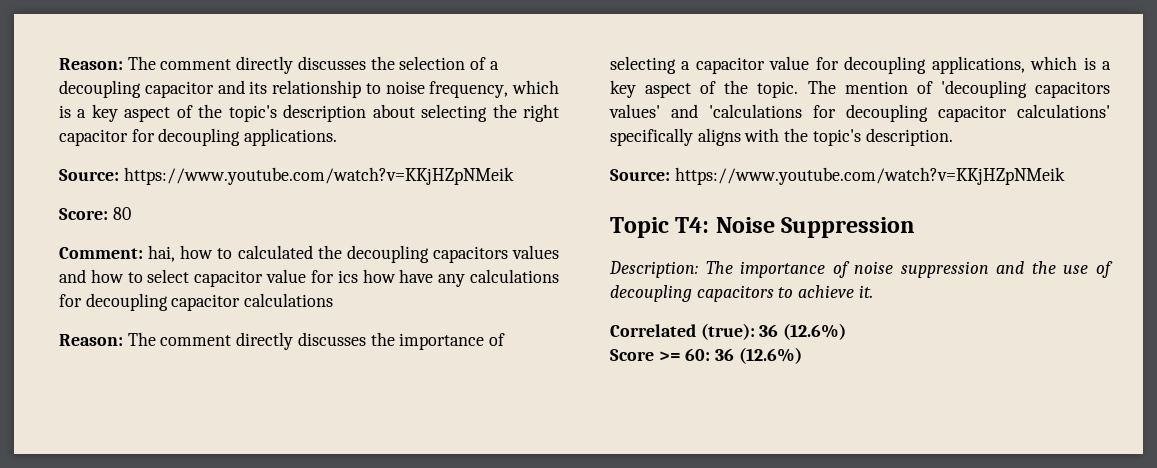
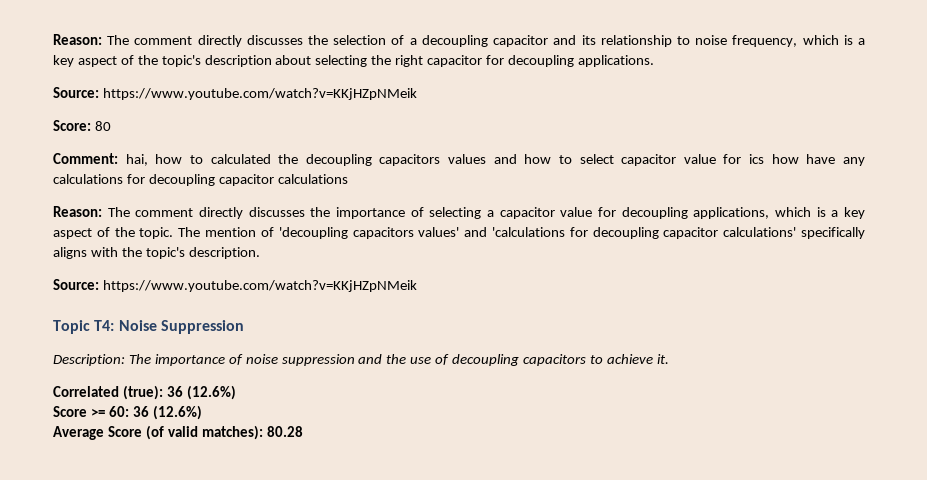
(802, 355) none -> [53,425,303,440] // Average Score (of valid matches): 80.28

